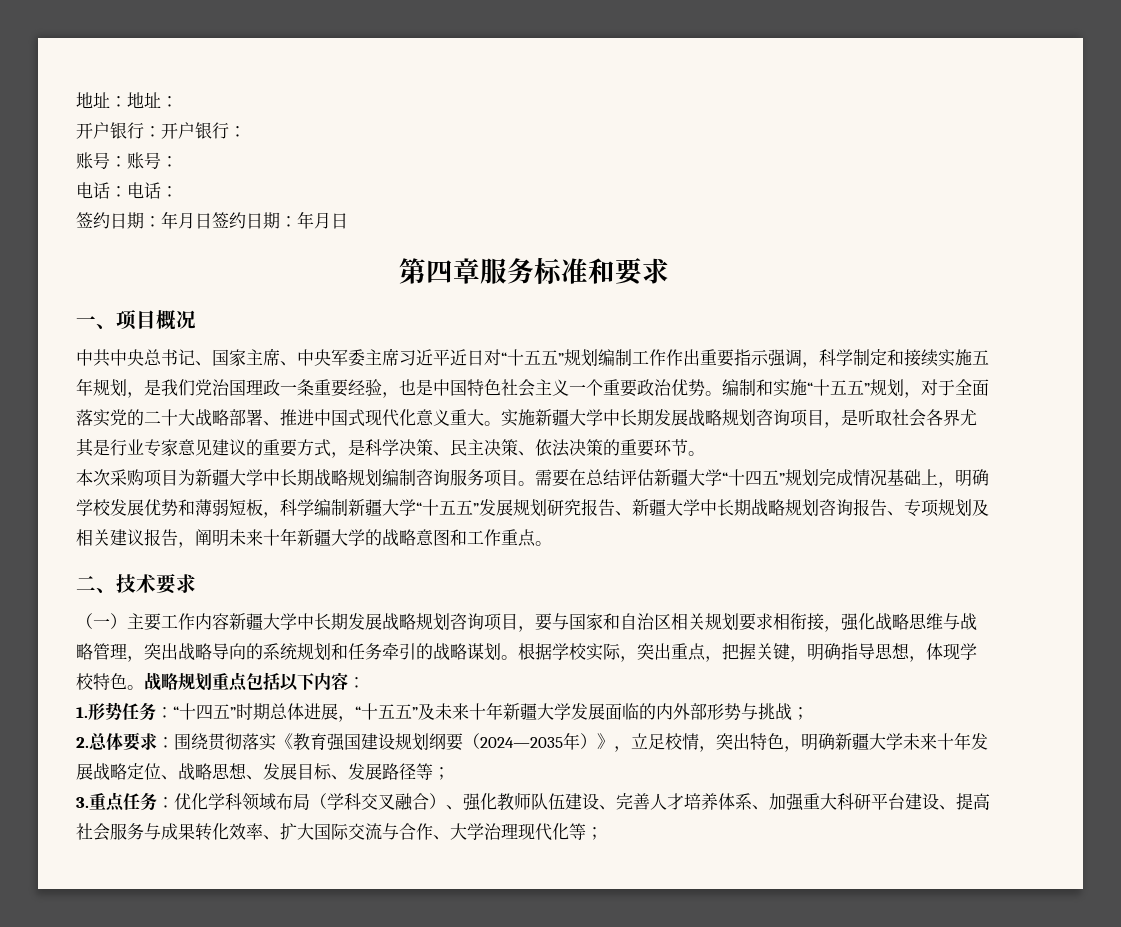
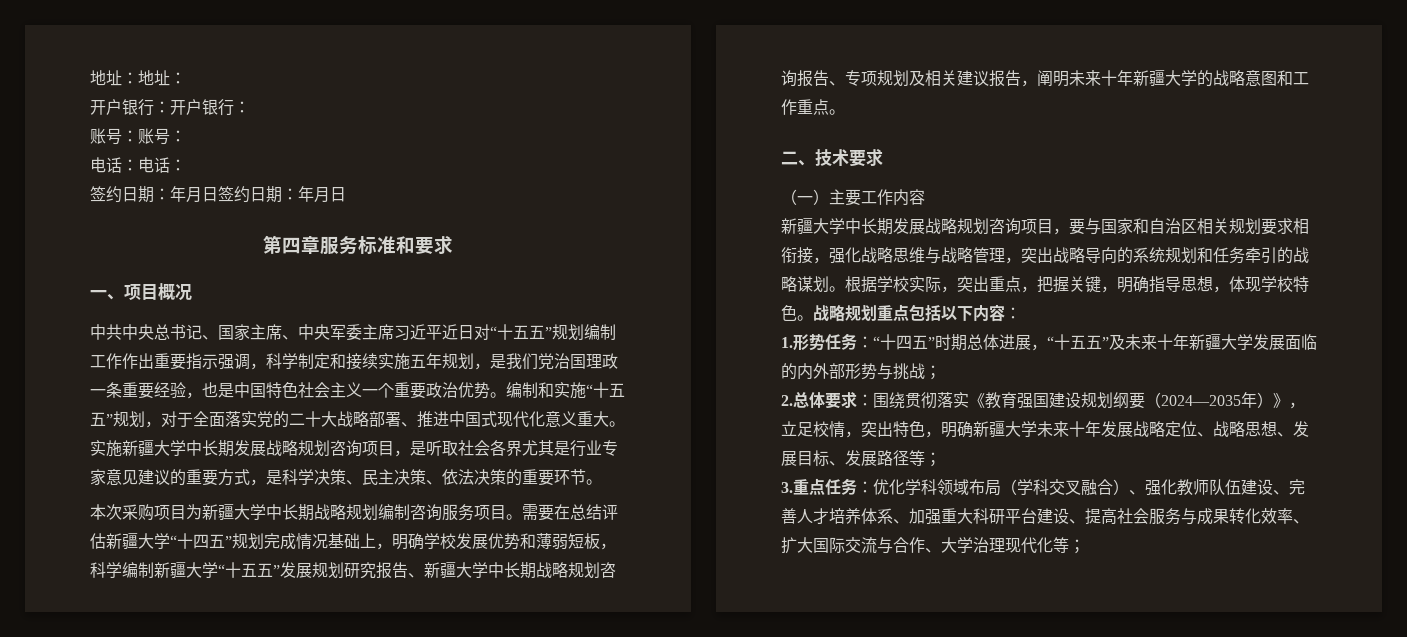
(229, 621) none -> (925, 197) //

